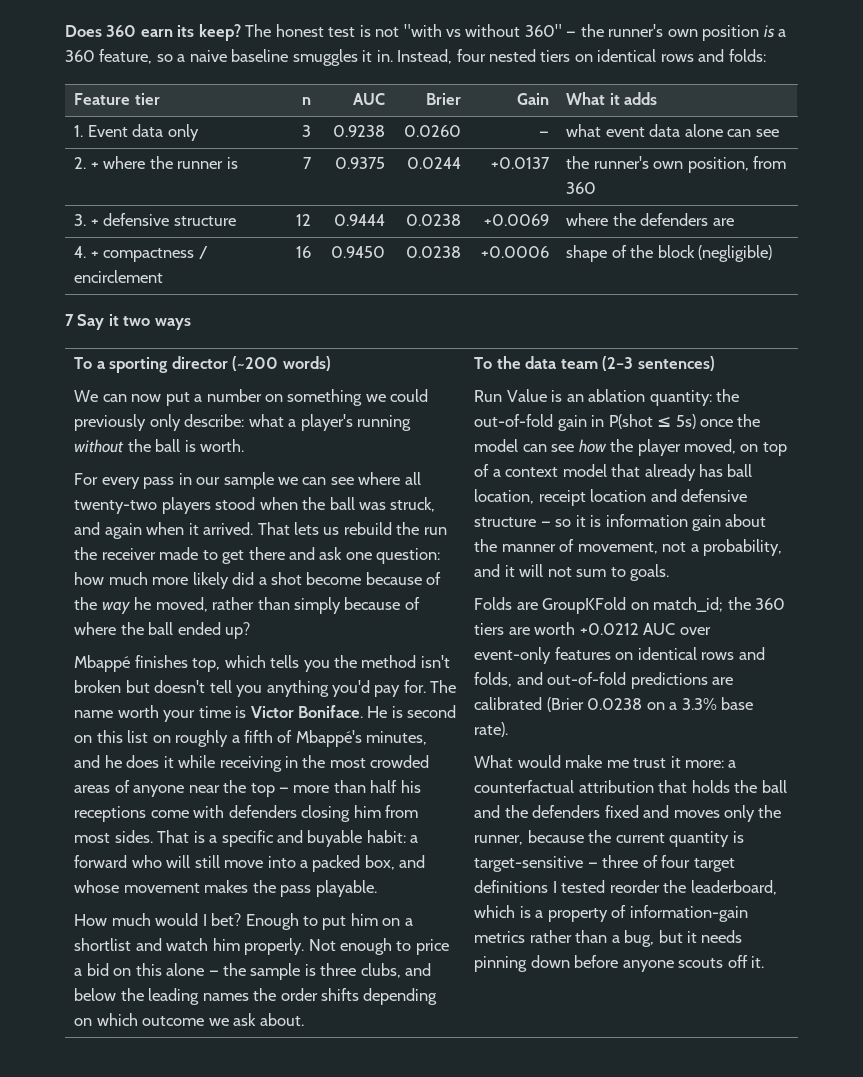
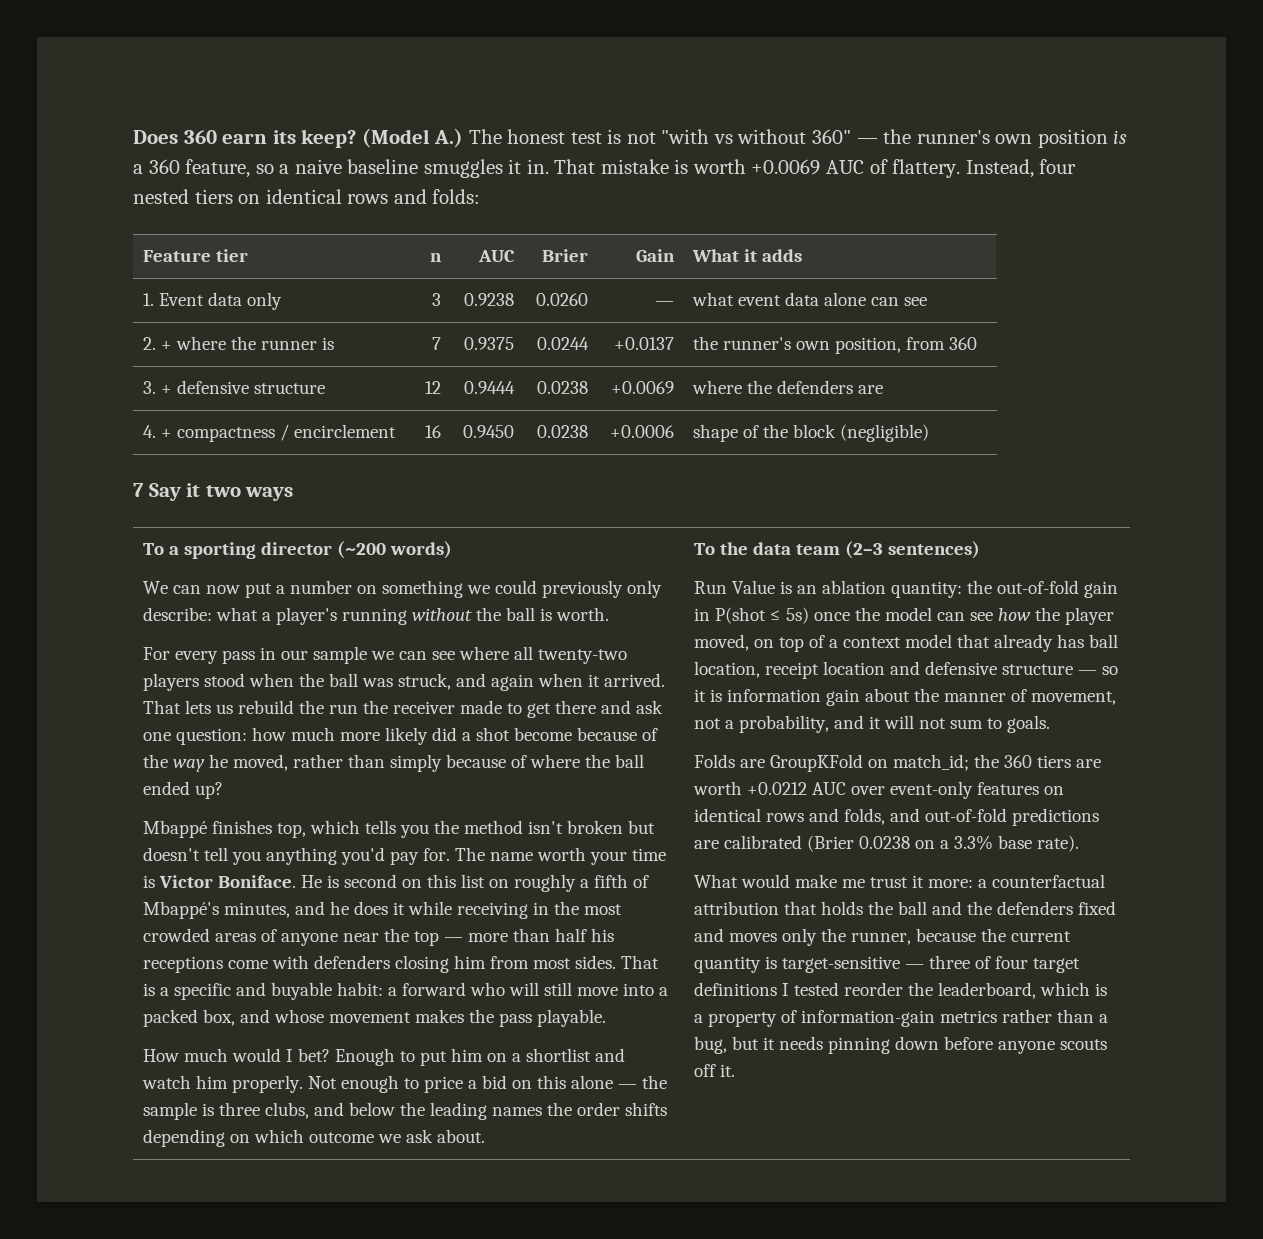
(241, 32) none -> [361,128,464,148] (Model A.)
(393, 56) none -> [554,159,961,178] That mistake is worth +0.0069 AUC of flattery.

